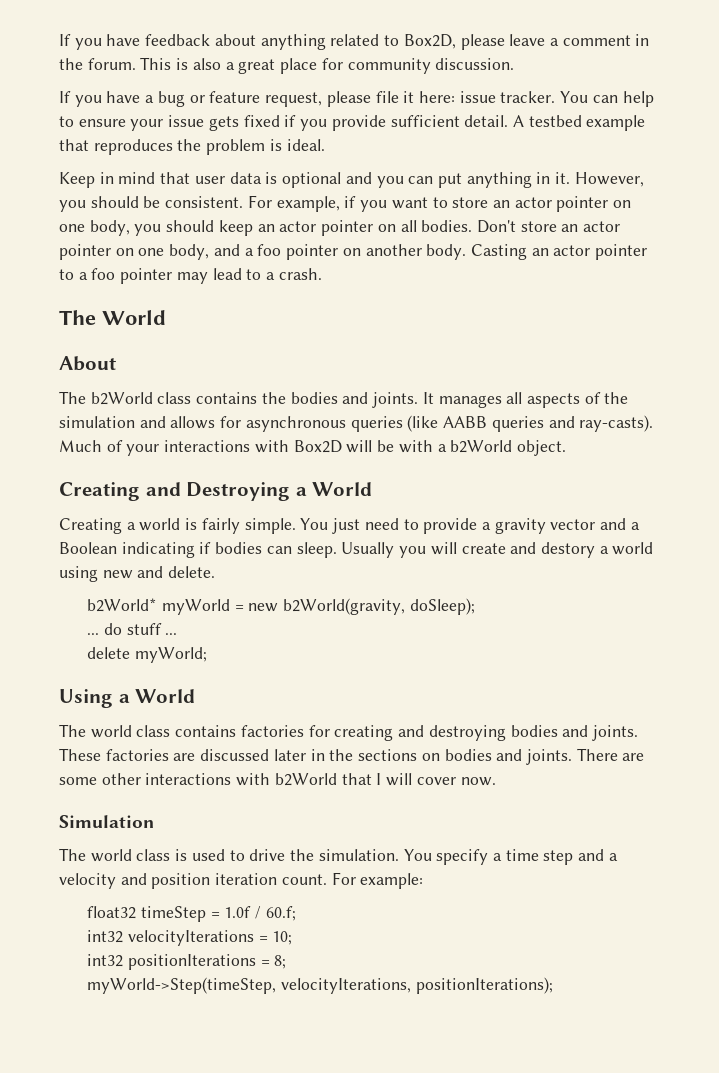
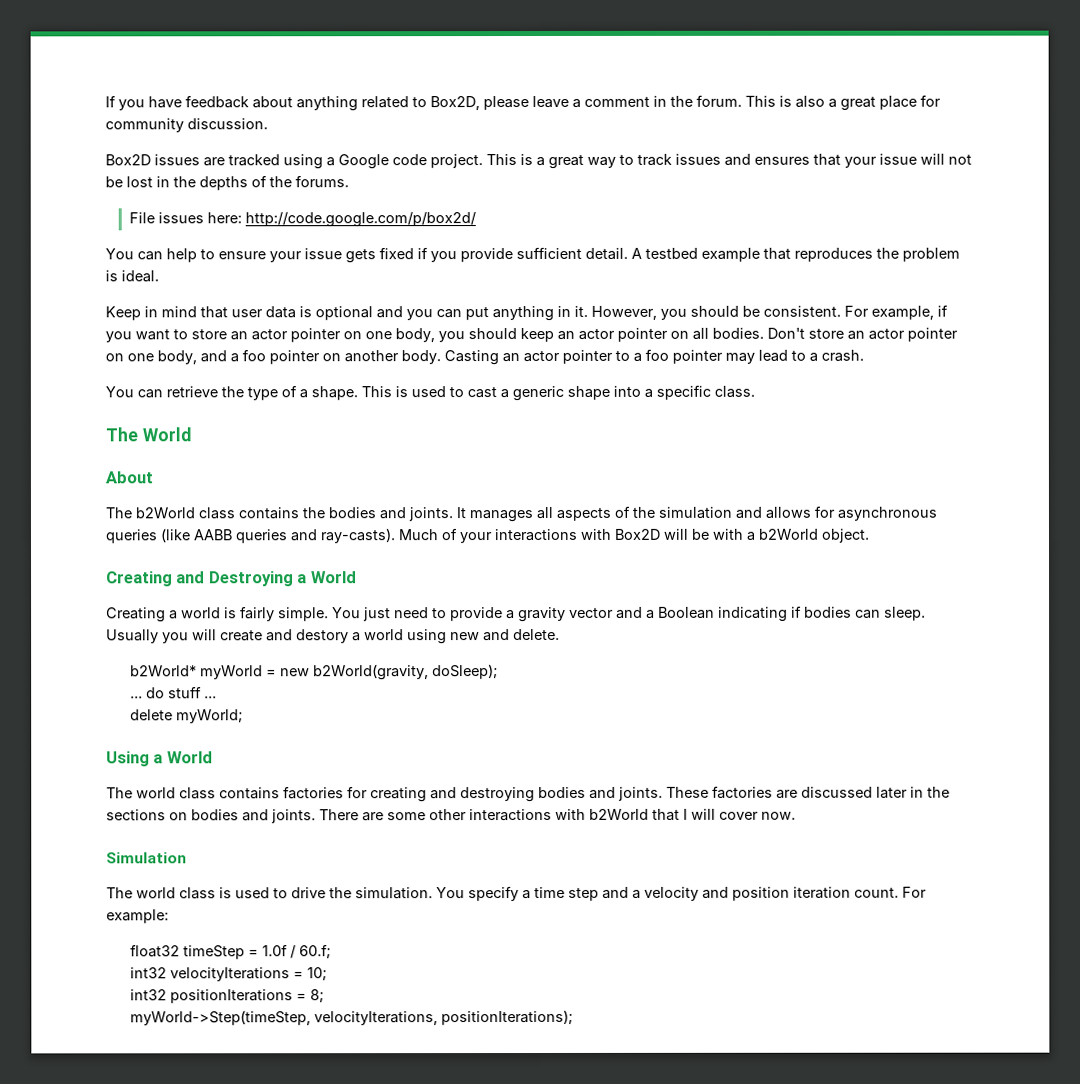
[59,91,556,107] If you have a bug or feature request, please file it here: issue tracker. -> [105,153,972,170] [105,175,349,191] [128,212,476,228] Box2D issues are tracked using a Google code project. This is a great way to track issues and ensures that your issue will not be lost in the depths of the forums. // File issues here: http://code.google.com/p/box2d/ //
(322, 274) none -> [105,384,755,402] // You can retrieve the type of a shape. This is used to cast a generic shape into a specific class.

